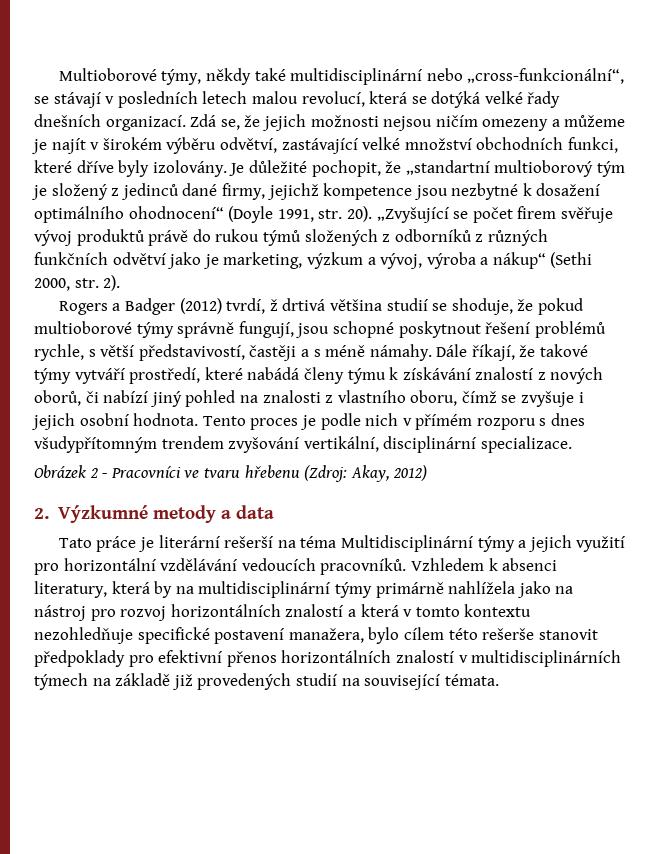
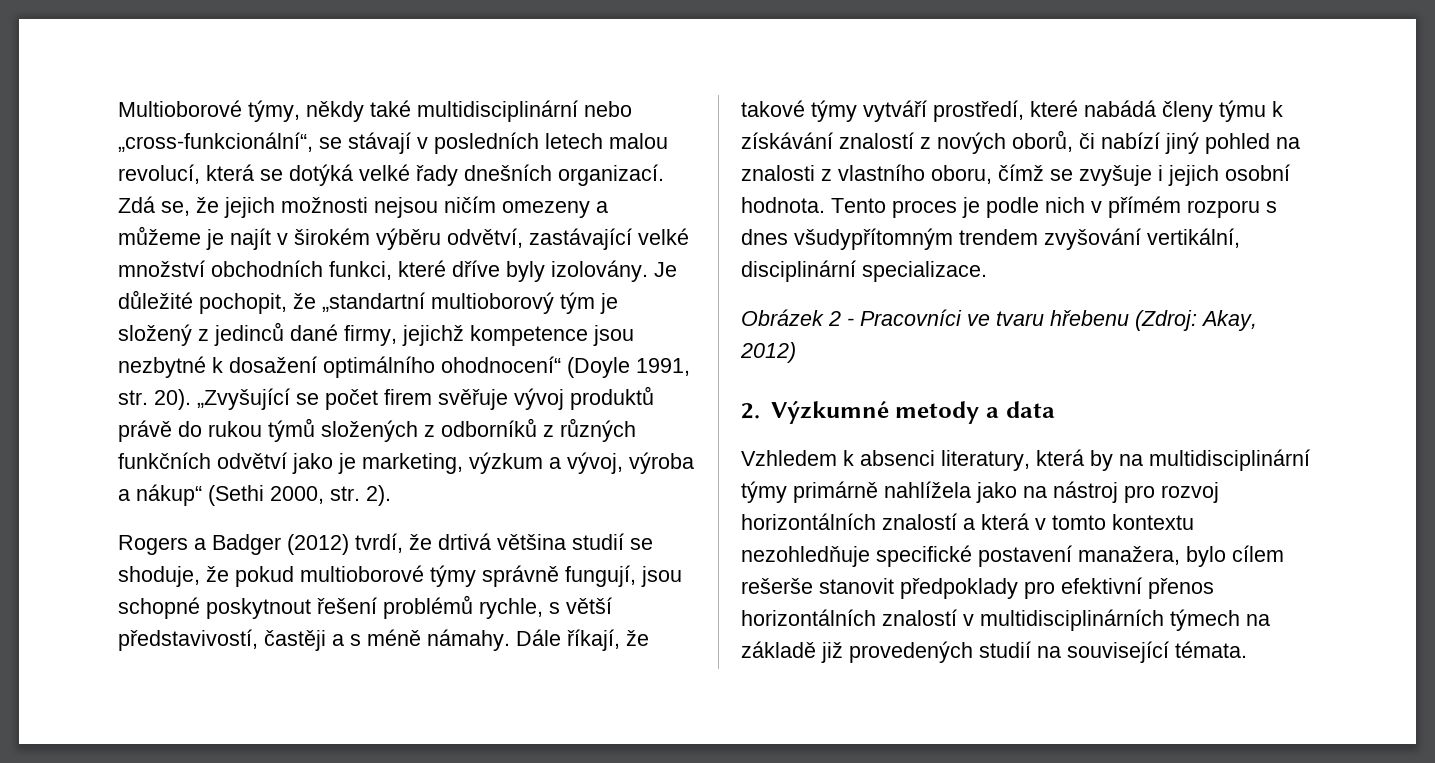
[269,299,278,311] ž -> [409,534,432,550] že
[58,535,627,552] [34,558,407,575] Tato práce je literární rešerší na téma Multidisciplinární týmy a jejich využití pro horizontální vzdělávání vedoucích pracovníků. -> (1055, 409) none
[448,628,478,640] této -> (1284, 553) none

